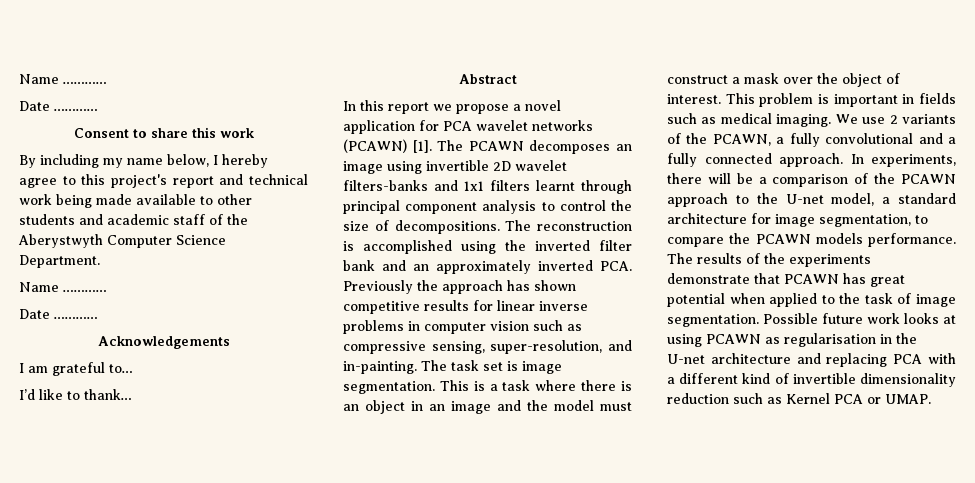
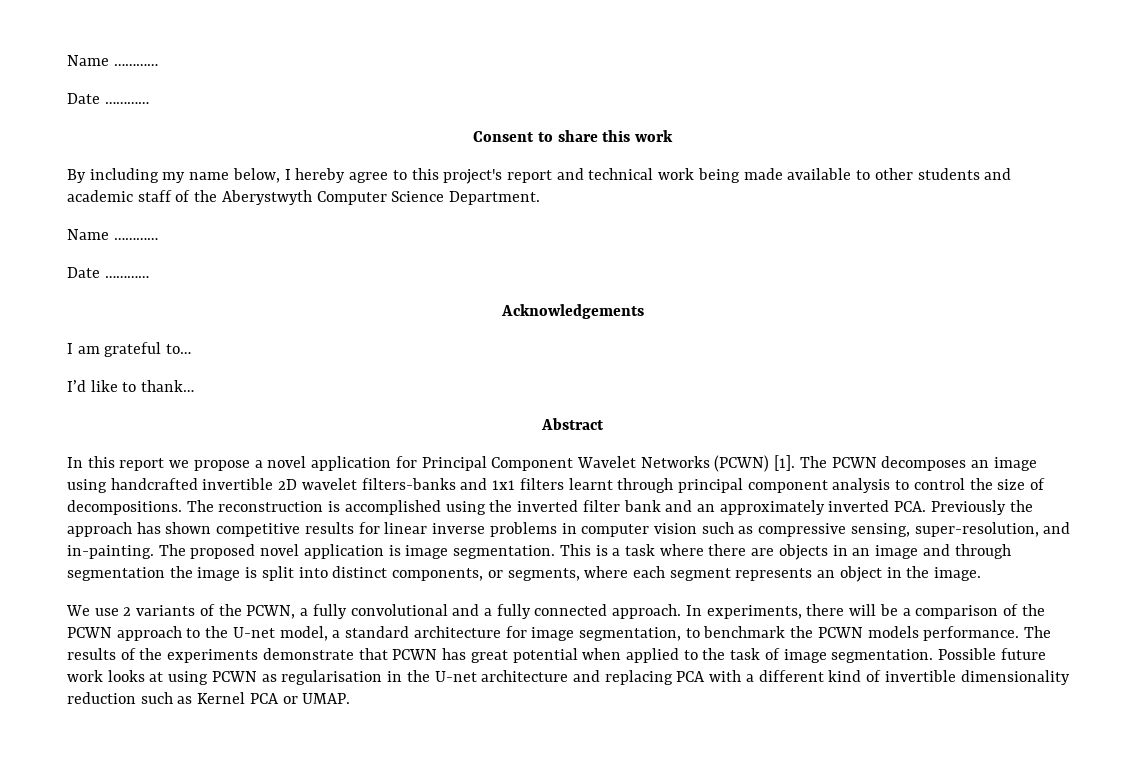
[443,120,593,131] [343,139,407,153] PCA wavelet networks (PCAWN) -> [421,455,770,472] Principal Component Wavelet Networks (PCWN)
[468,141,524,151] PCAWN -> [831,457,877,468] PCWN
(422, 167) none -> [110,478,198,490] handcrafted
[451,360,503,371] task set -> [190,544,384,559] proposed novel application
[621,381,632,391] [343,400,405,414] is an object -> [751,544,828,560] are objects
[527,400,632,411] [667,73,900,87] [667,93,956,107] [667,113,832,127] the model must construct a mask over the object of interest. This problem is important in fields such as medical imaging. -> [954,544,1011,559] [67,566,982,582] through segmentation the image is split into distinct components, or segments, where each segment represents an object in the image. //
[712,134,771,146] PCAWN, -> [246,605,296,619] PCWN,
[901,174,956,184] PCAWN -> [67,627,112,638] PCWN
[667,233,811,247] compare the PCAWN -> [703,626,863,638] benchmark the PCWN
[784,274,839,284] PCAWN -> [392,649,438,660] PCWN
[706,334,761,344] PCAWN -> [211,671,257,682] PCWN

